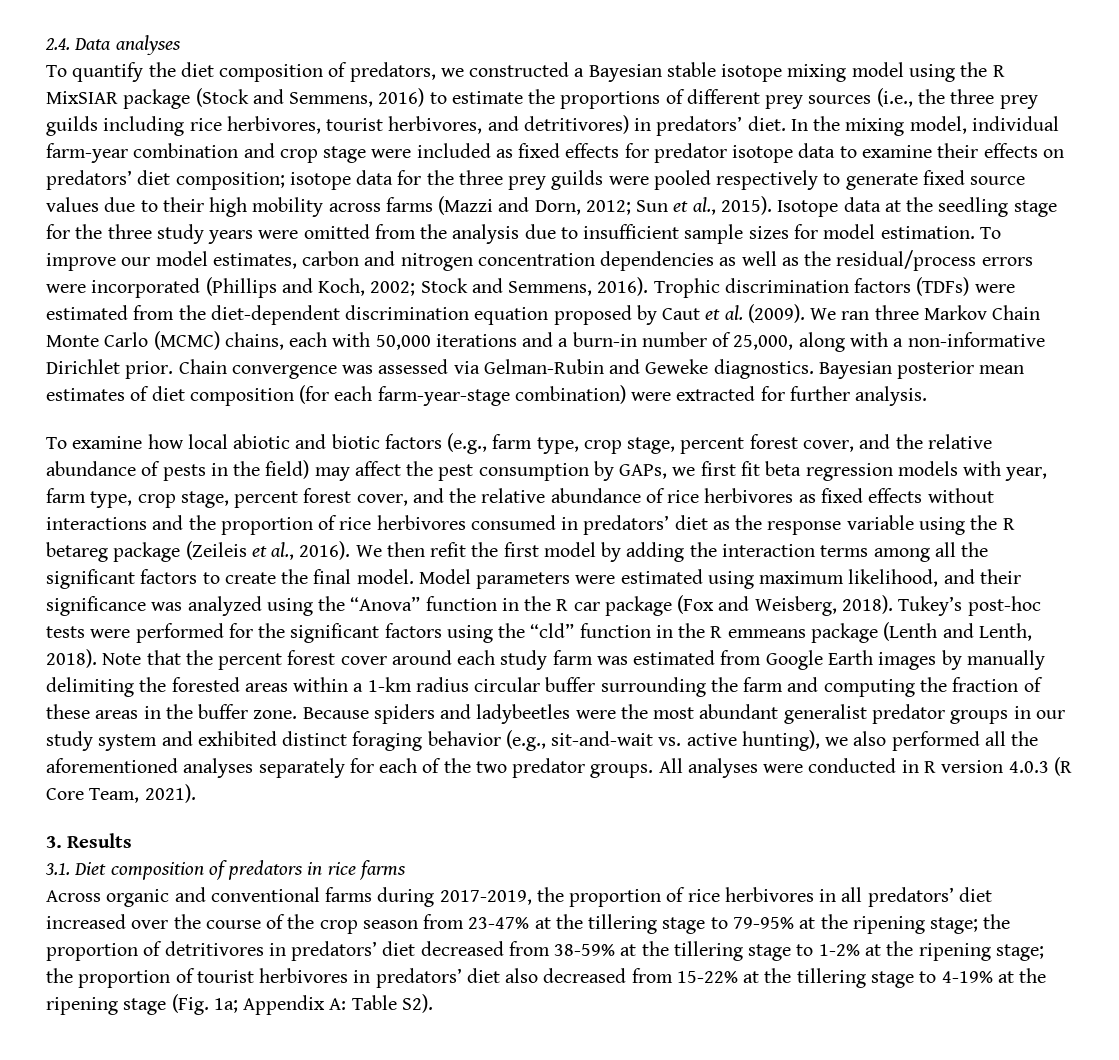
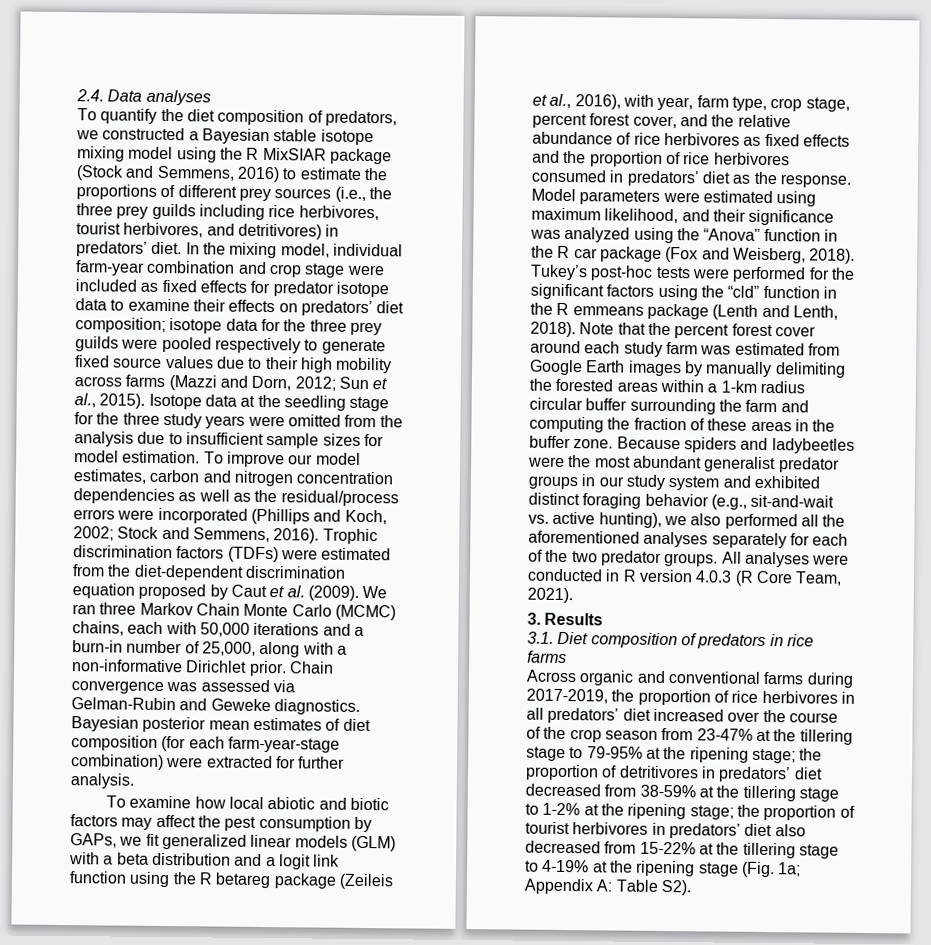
[447,433,992,454] [46,460,310,481] (e.g., farm type, crop stage, percent forest cover, and the relative abundance of pests in the field) -> (118, 820) none
[700,461,958,481] first fit beta regression models -> [145,833,396,852] [69,852,341,870] [69,871,393,890] [532,93,621,110] fit generalized linear models (GLM) with a beta distribution and a logit link function using the R betareg package (Zeileis et al., 2016),
[927,488,994,503] [46,517,147,530] without interactions -> (850, 140) none
[767,515,1015,535] [46,541,989,562] [46,569,414,589] response variable using the R betareg package (Zeileis et al., 2016). We then refit the first model by adding the interaction terms among all the significant factors to create the final model. -> [779,174,851,188] response.

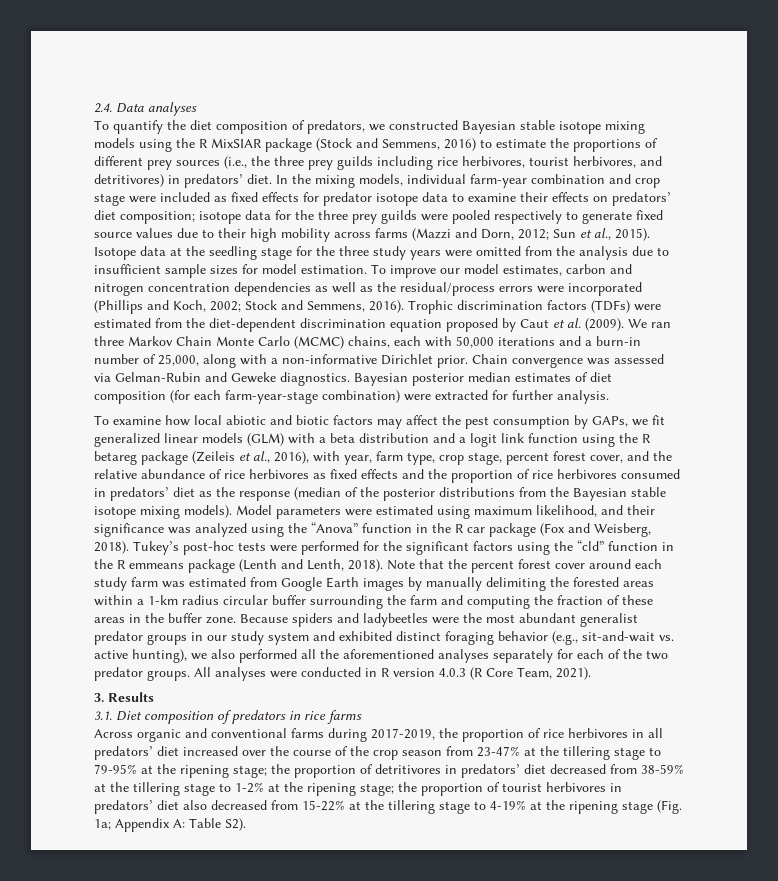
[188,128,374,146] [77,146,174,162] a Bayesian stable isotope mixing model -> [462,120,645,134] [94,138,135,148] Bayesian stable isotope mixing models
[280,243,330,258] model, -> [359,174,403,186] models,
[208,720,250,730] mean -> [468,372,511,382] median
[779,174,851,188] response. -> [239,487,666,501] [94,505,232,519] response (median of the posterior distributions from the Bayesian stable isotope mixing models).

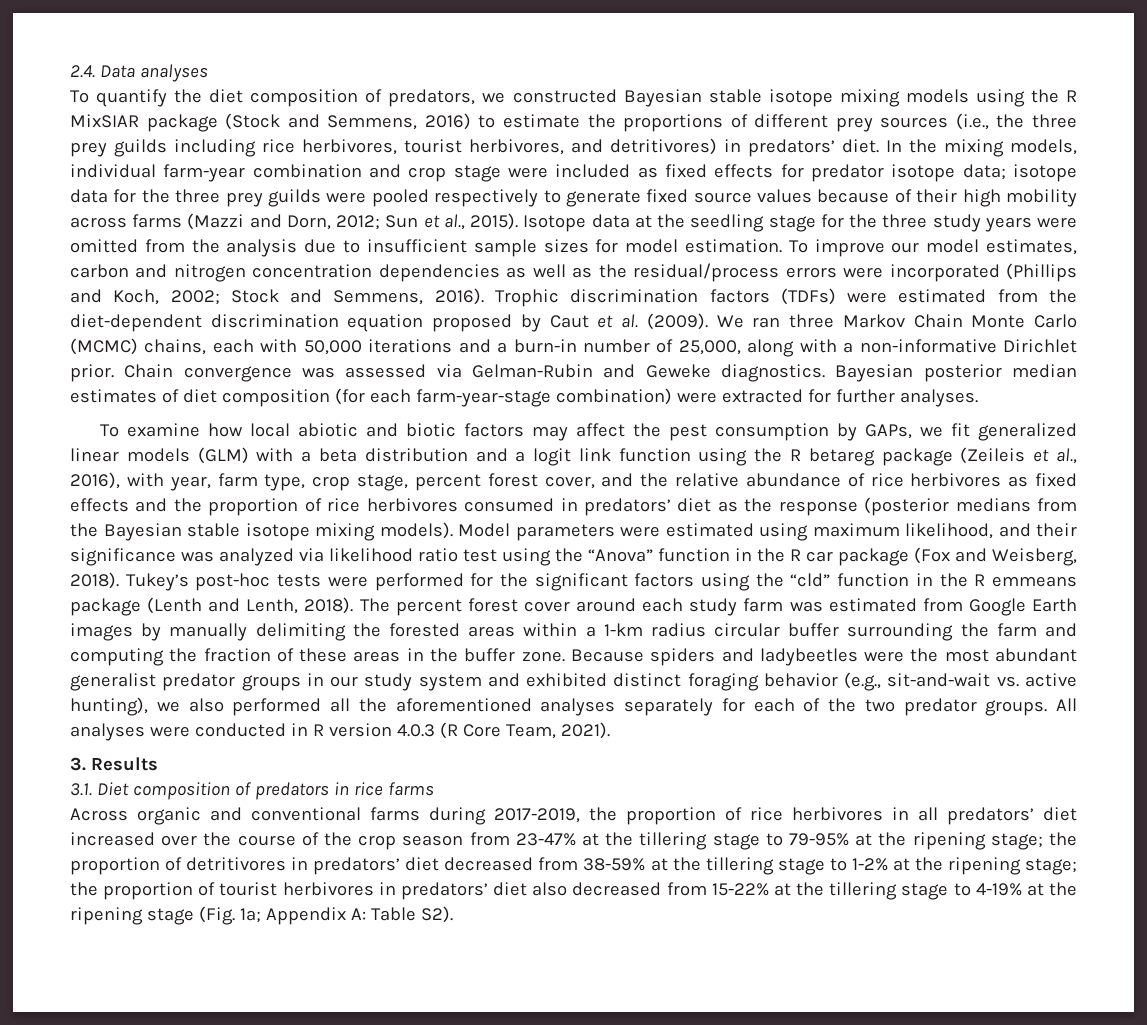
[422,192,671,206] [94,210,195,224] data to examine their effects on predators’ diet composition; -> [962,164,1006,180] data;
[177,228,214,238] due to -> [817,189,912,203] because of
[557,390,609,404] analysis. -> [899,389,978,407] analyses.
[294,487,515,501] (median of the posterior distributions -> [864,497,1031,516] (posterior medians
(247, 530) none -> [299,548,497,562] via likelihood ratio test
[387,559,467,570] Note that the -> [359,598,390,612] The

